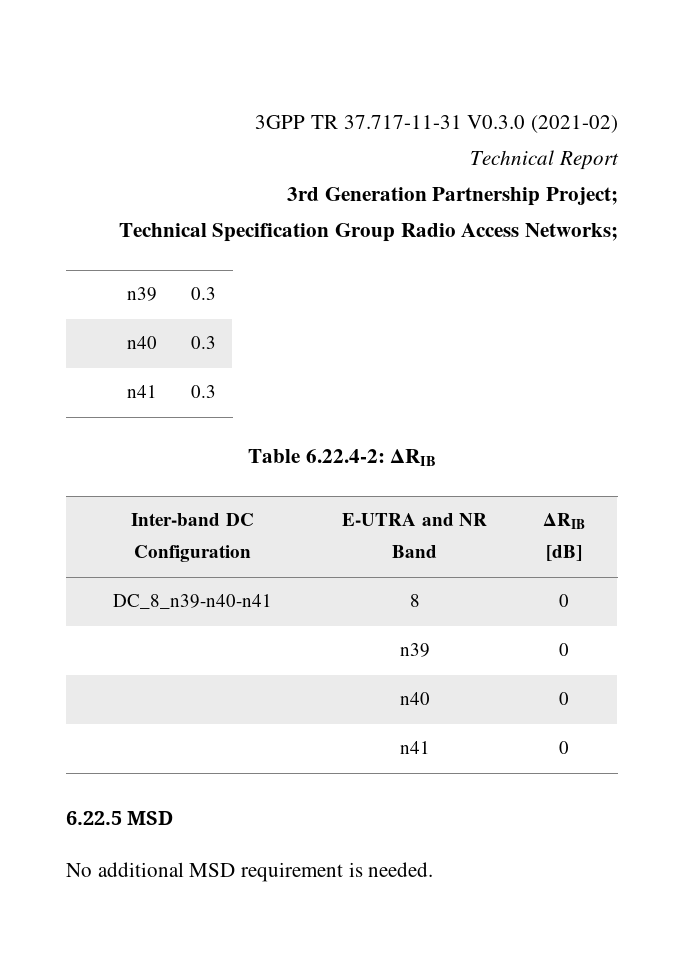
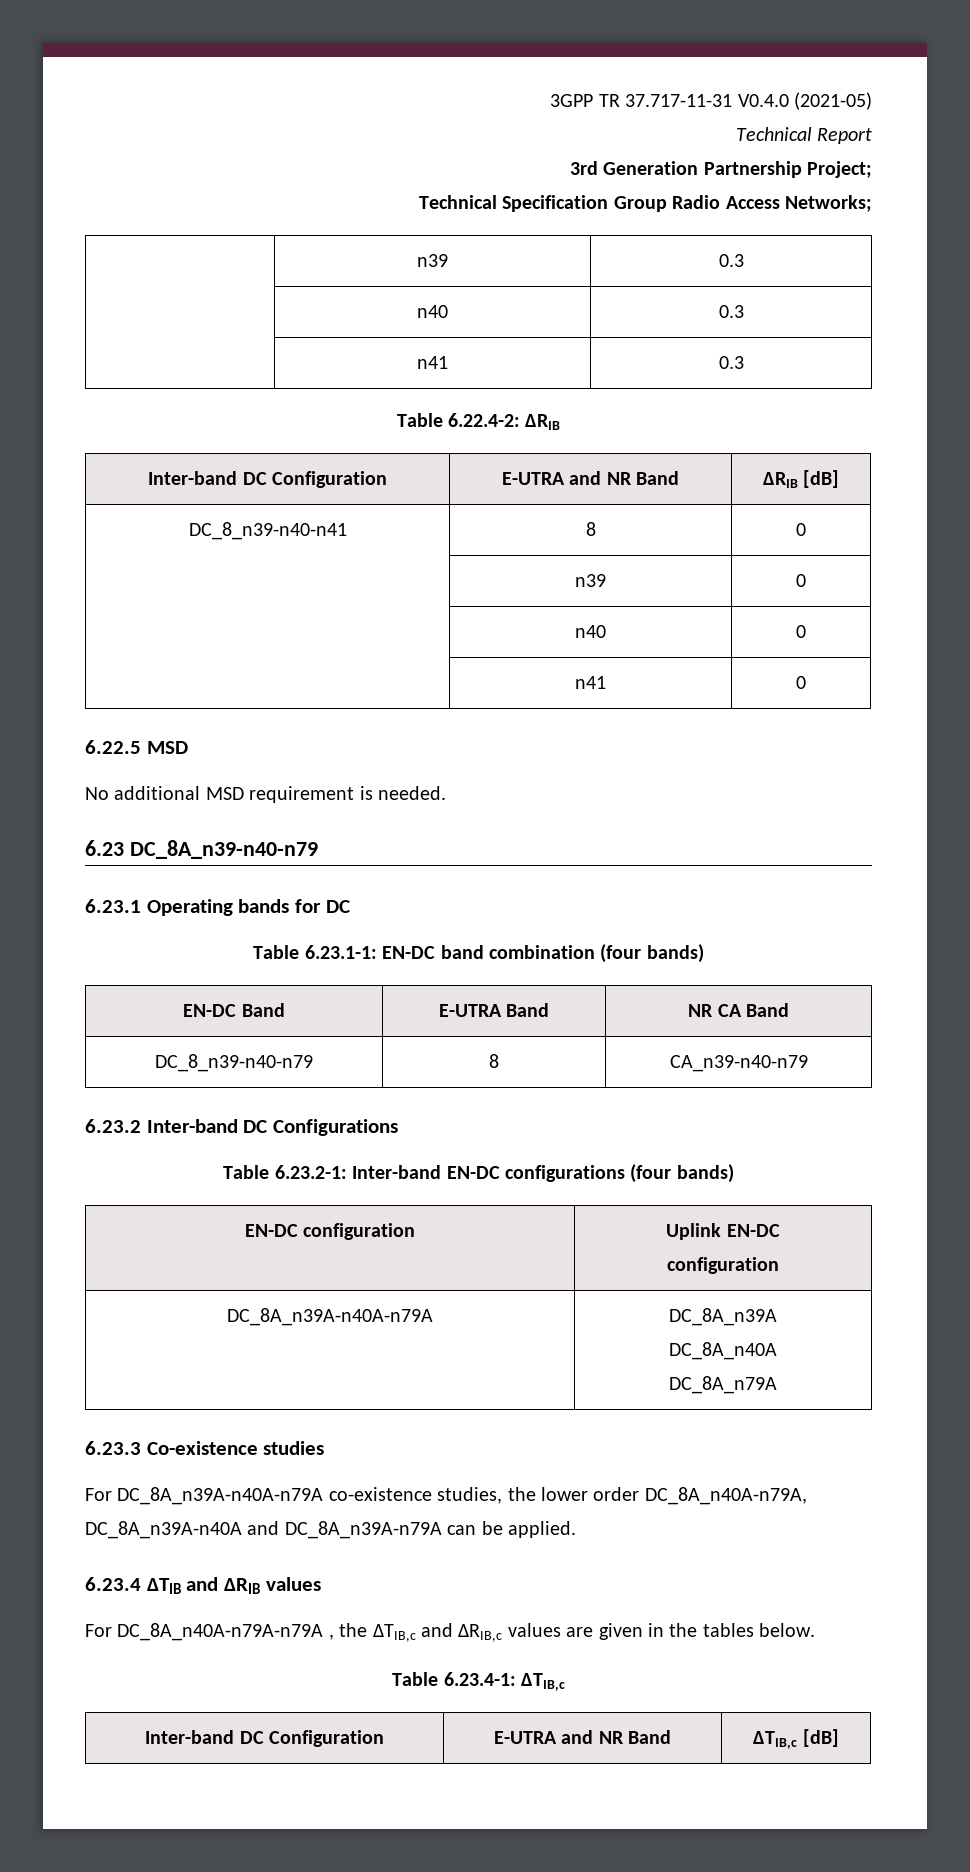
[467,115,618,133] V0.3.0 (2021-02) -> [737,92,872,110] V0.4.0 (2021-05)
(434, 869) none -> [85,840,318,859] [85,899,350,916] [253,944,704,963] [183,1003,285,1017] [438,1003,550,1017] [688,1003,789,1017] [155,1054,313,1072] [489,1054,499,1068] [669,1055,808,1072] [85,1119,399,1136] [223,1164,734,1183] [244,1223,416,1240] [666,1223,780,1240] [667,1257,779,1274] [227,1308,433,1326] [669,1308,777,1326] [669,1342,777,1360] [669,1376,777,1394] [85,1441,325,1455] [85,1487,807,1505] [85,1521,576,1539] [85,1577,321,1594] [85,1623,816,1642] [392,1672,565,1691] [145,1730,384,1747] [493,1730,672,1744] [753,1729,839,1749] // 6.23 DC_8A_n39-n40-n79 // 6.23.1 Operating bands for DC // Table 6.23.1-1: EN-DC band combination (four bands) // EN-DC Band | E-UTRA Band | NR CA Band // DC_8_n39-n40-n79 | 8 | CA_n39-n40-n79 // 6.23.2 Inter-band DC Configurations // Table 6.23.2-1: Inter-band EN-DC configurations (four bands) // EN-DC configuration | Uplink EN-DC // configuration // DC_8A_n39A-n40A-n79A | DC_8A_n39A // DC_8A_n40A // DC_8A_n79A // 6.23.3 Co-existence studies // For DC_8A_n39A-n40A-n79A co-existence studies, the lower order DC_8A_n40A-n79A, DC_8A_n39A-n40A and DC_8A_n39A-n79A can be applied. // 6.23.4 ∆TIB and ∆RIB values // For DC_8A_n40A-n79A-n79A , the ΔTIB,c and ΔRIB,c values are given in the tables below. // Table 6.23.4-1: ΔTIB,c // Inter-band DC Configuration | E-UTRA and NR Band | ΔTIB,c [dB]

